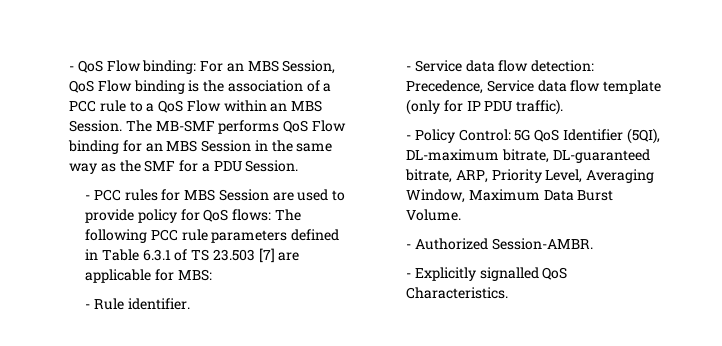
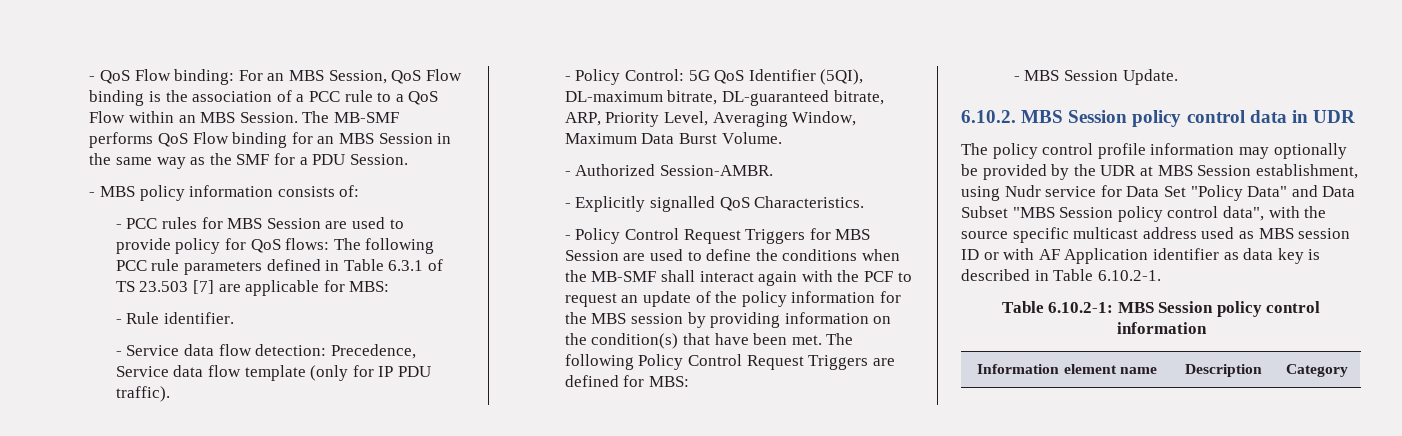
(299, 166) none -> [89,185,360,201] // - MBS policy information consists of:
(509, 293) none -> [564,228,871,244] [564,249,900,261] [564,270,912,286] [564,291,901,307] [564,312,892,328] [564,333,854,349] [564,354,895,370] [564,375,689,387] [1013,69,1178,85] [961,110,1355,127] [961,143,1347,159] [961,164,1358,180] [961,185,1356,201] [961,206,1327,222] [961,227,1351,243] [961,248,1321,264] [961,269,1161,281] [1001,301,1321,317] [1116,322,1207,334] [977,364,1157,374] [1184,364,1262,377] [1286,364,1348,377] // - Policy Control Request Triggers for MBS Session are used to define the conditions when the MB-SMF shall interact again with the PCF to request an update of the policy information for the MBS session by providing information on the condition(s) that have been met. The following Policy Control Request Triggers are defined for MBS: // - MBS Session Update. // 6.10.2. MBS Session policy control data in UDR // The policy control profile information may optionally be provided by the UDR at MBS Session establishment, using Nudr service for Data Set "Policy Data" and Data Subset "MBS Session policy control data", with the source specific multicast address used as MBS session ID or with AF Application identifier as data key is described in Table 6.10.2-1. // Table 6.10.2-1: MBS Session policy control information // Information element name | Description | Category

